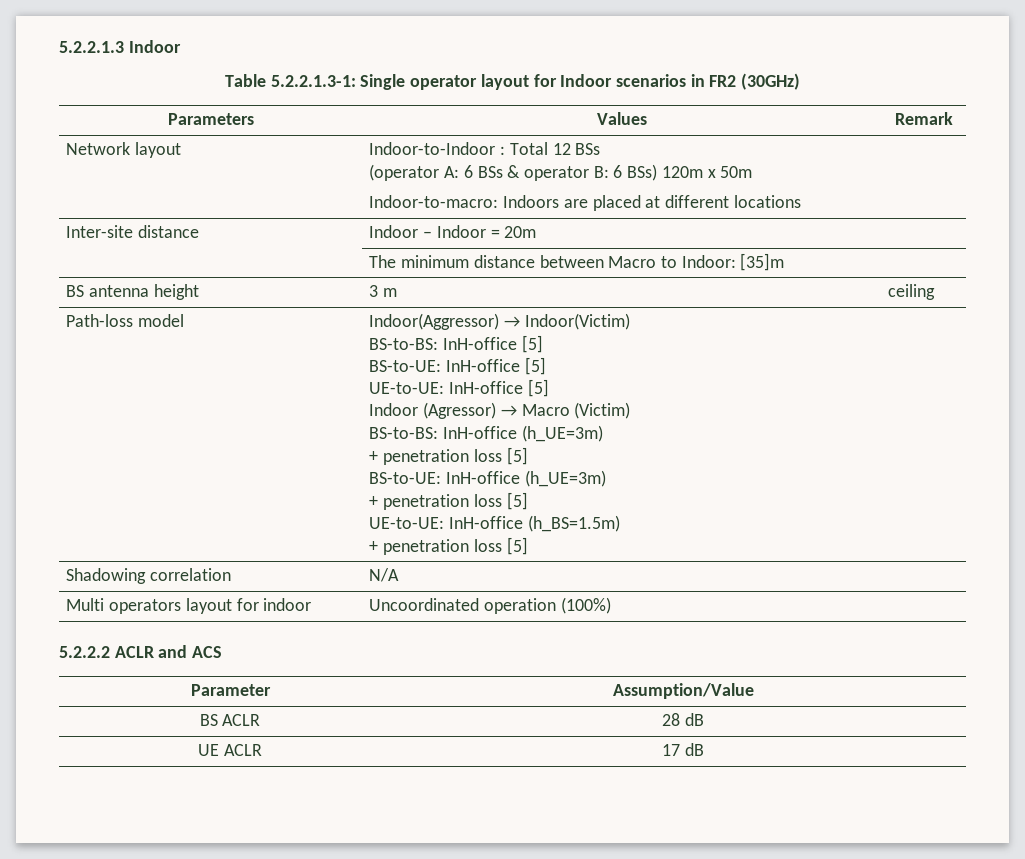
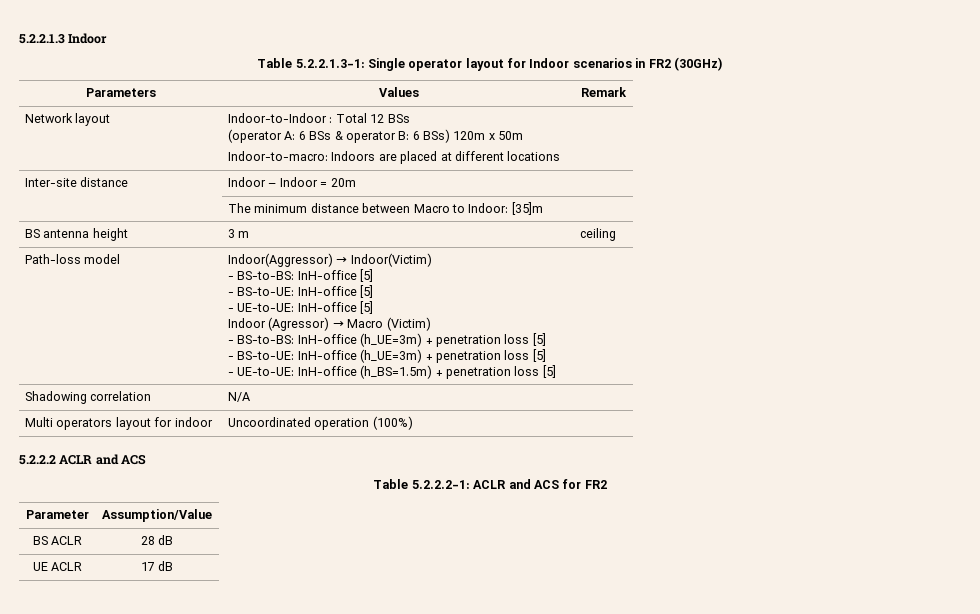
(630, 321) none -> [228,276,235,280] -
(543, 344) none -> [228,292,235,296] -
(546, 366) none -> [228,308,235,312] -
(631, 410) none -> [228,340,235,344] -
[369,447,528,465] // + penetration loss [5] // -> [425,333,546,347] [228,356,235,360] + penetration loss [5] // -
[369,492,528,510] // + penetration loss [5] // -> [425,349,546,363] [228,372,235,376] + penetration loss [5] // -
(620, 523) // -> (433, 372) none
(223, 652) none -> [373,479,607,489] // Table 5.2.2.2-1: ACLR and ACS for FR2

